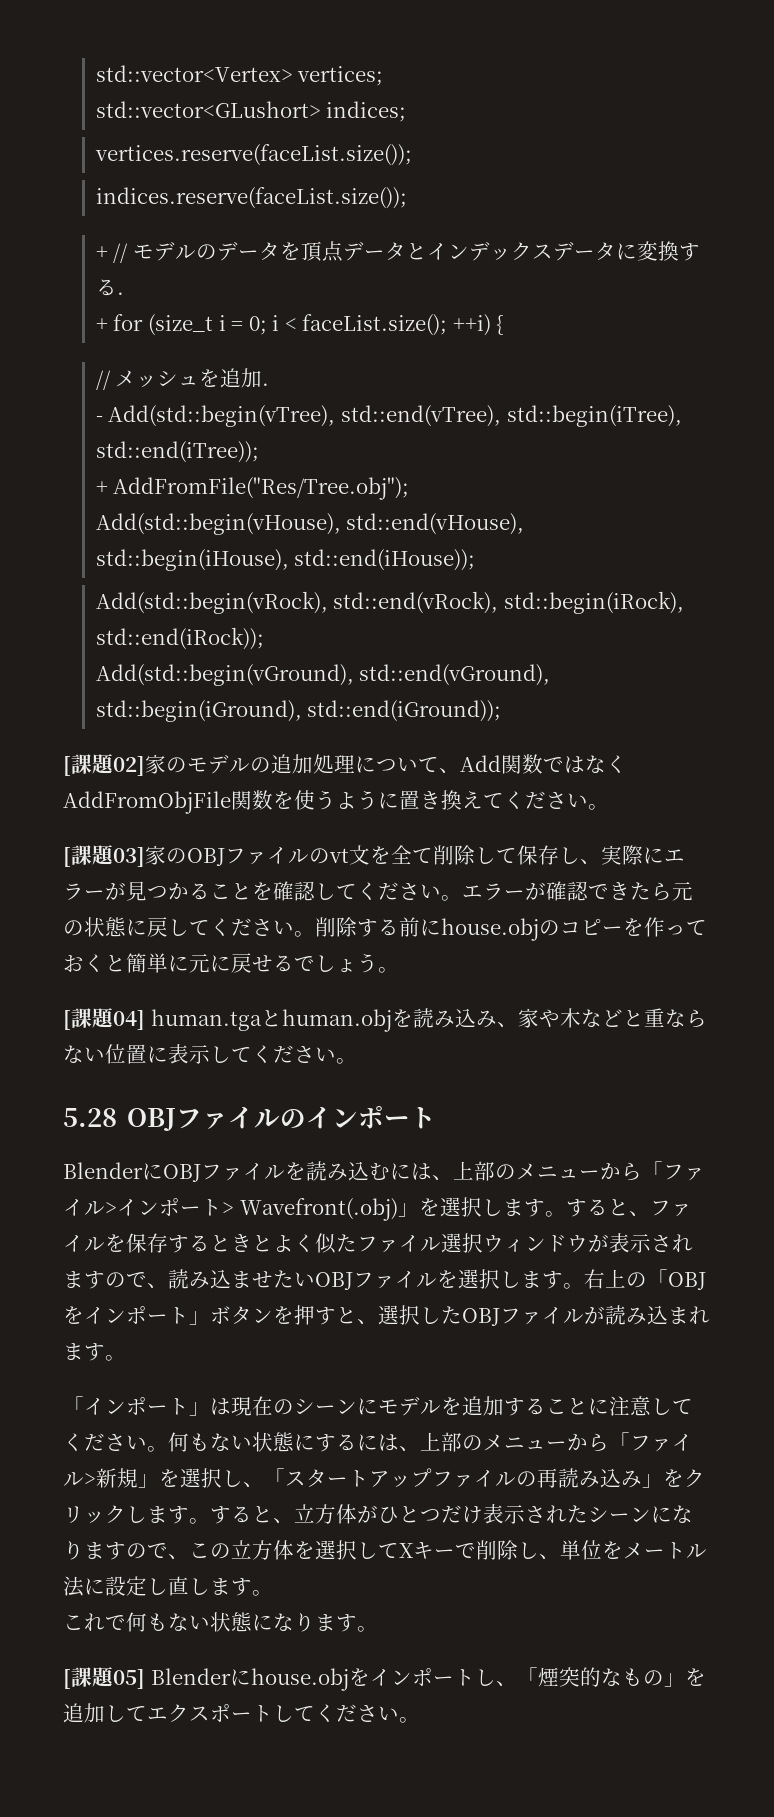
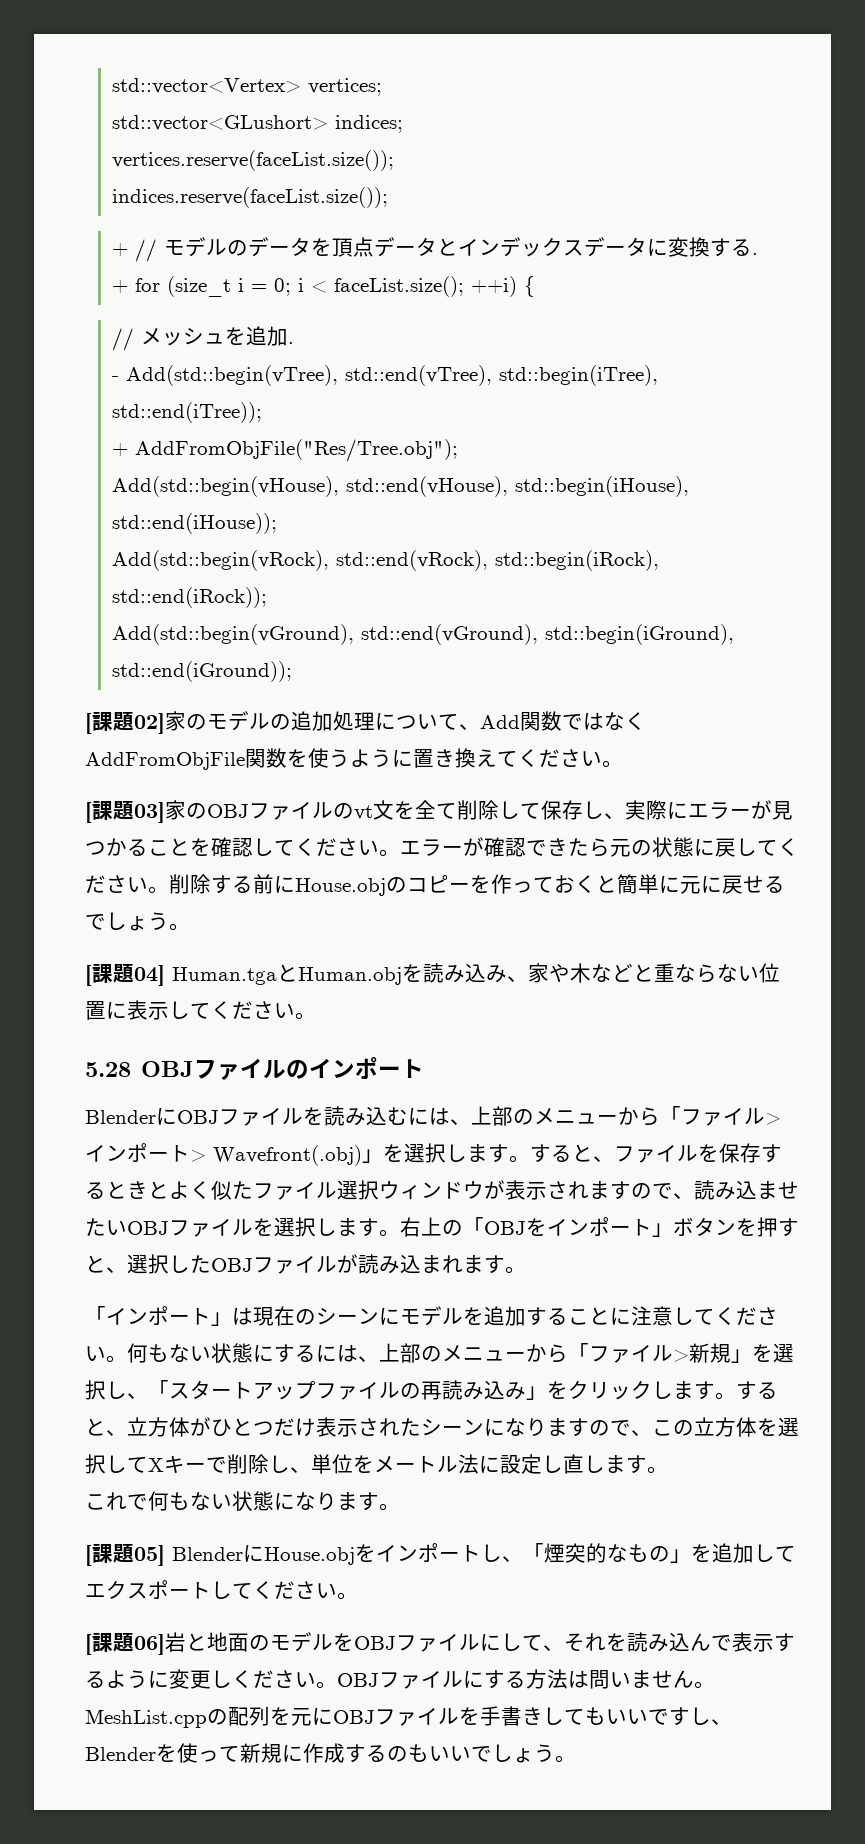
[113,477,410,500] AddFromFile("Res/Tree.obj"); -> [134,439,458,462] AddFromObjFile("Res/Tree.obj");
[441,918,539,941] house.obj -> [295,878,386,896] House.obj
[150,1009,392,1032] human.tgaとhuman.obj -> [172,964,402,985] Human.tgaとHuman.obj
[250,1668,349,1691] house.obj -> [264,1547,355,1565] House.obj
(420, 1720) none -> [85,1632,795,1655] [85,1669,715,1689] [85,1706,732,1728] [85,1743,576,1763] // [課題06]岩と地面のモデルをOBJファイルにして、それを読み込んで表示するように変更しください。OBJファイルにする方法は問いません。MeshList.cppの配列を元にOBJファイルを手書きしてもいいですし、Blenderを使って新規に作成するのもいいでしょう。

